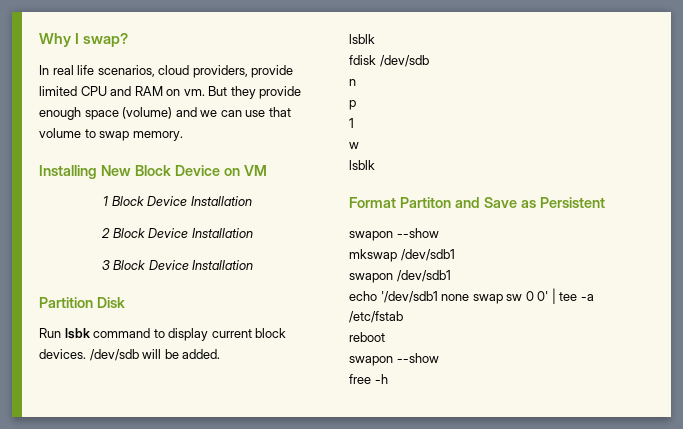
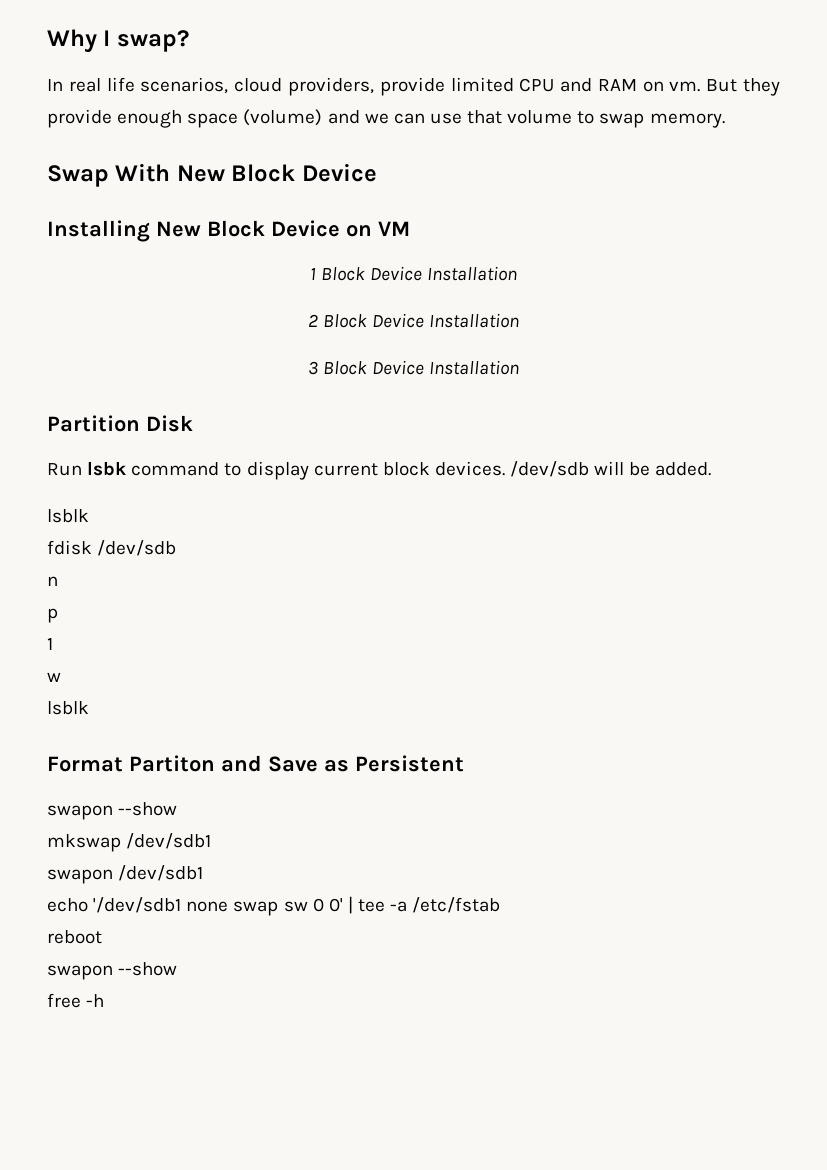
(183, 136) none -> [47,163,377,187] // Swap With New Block Device

